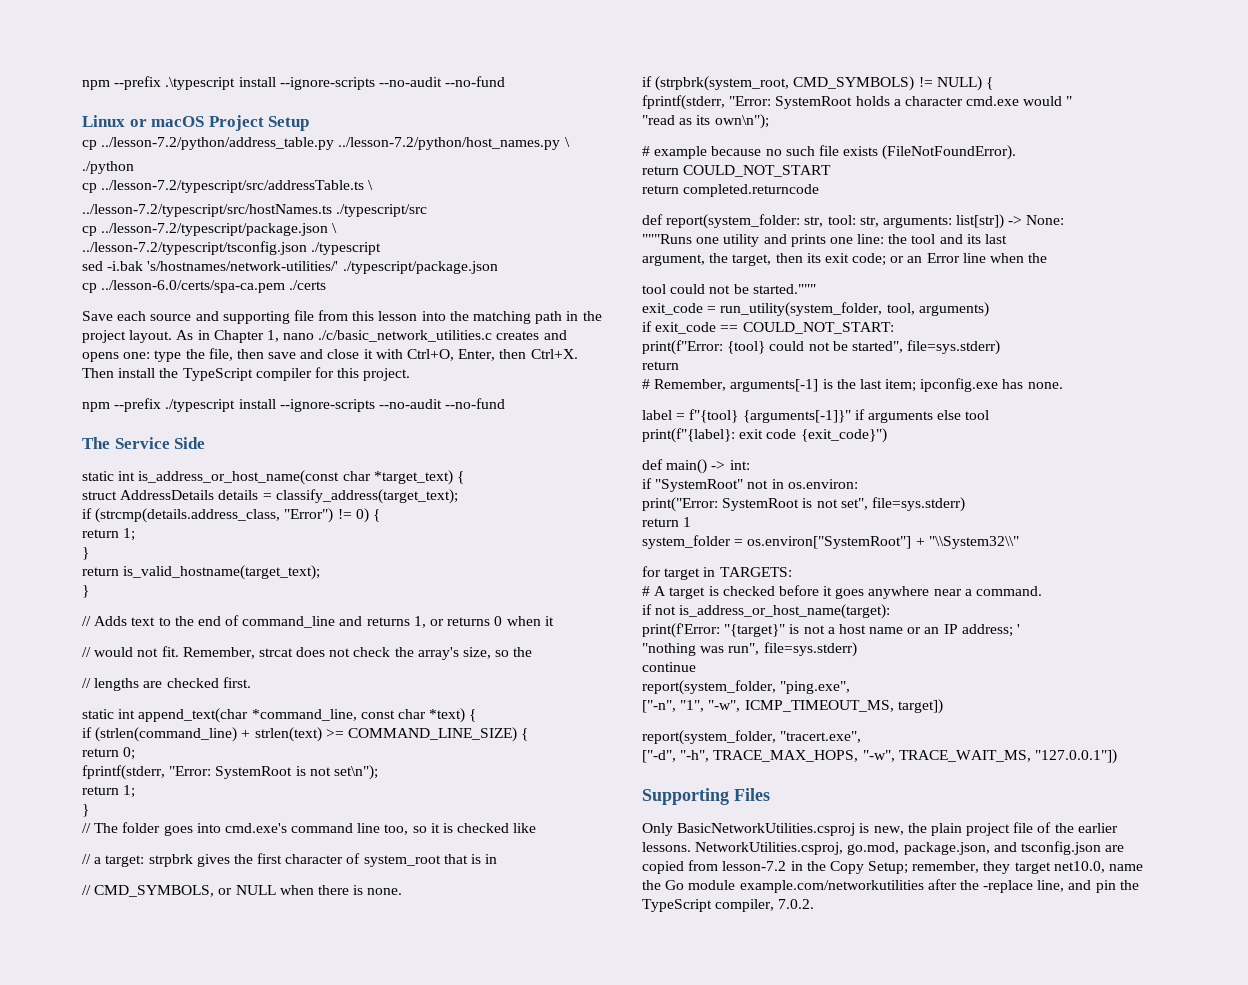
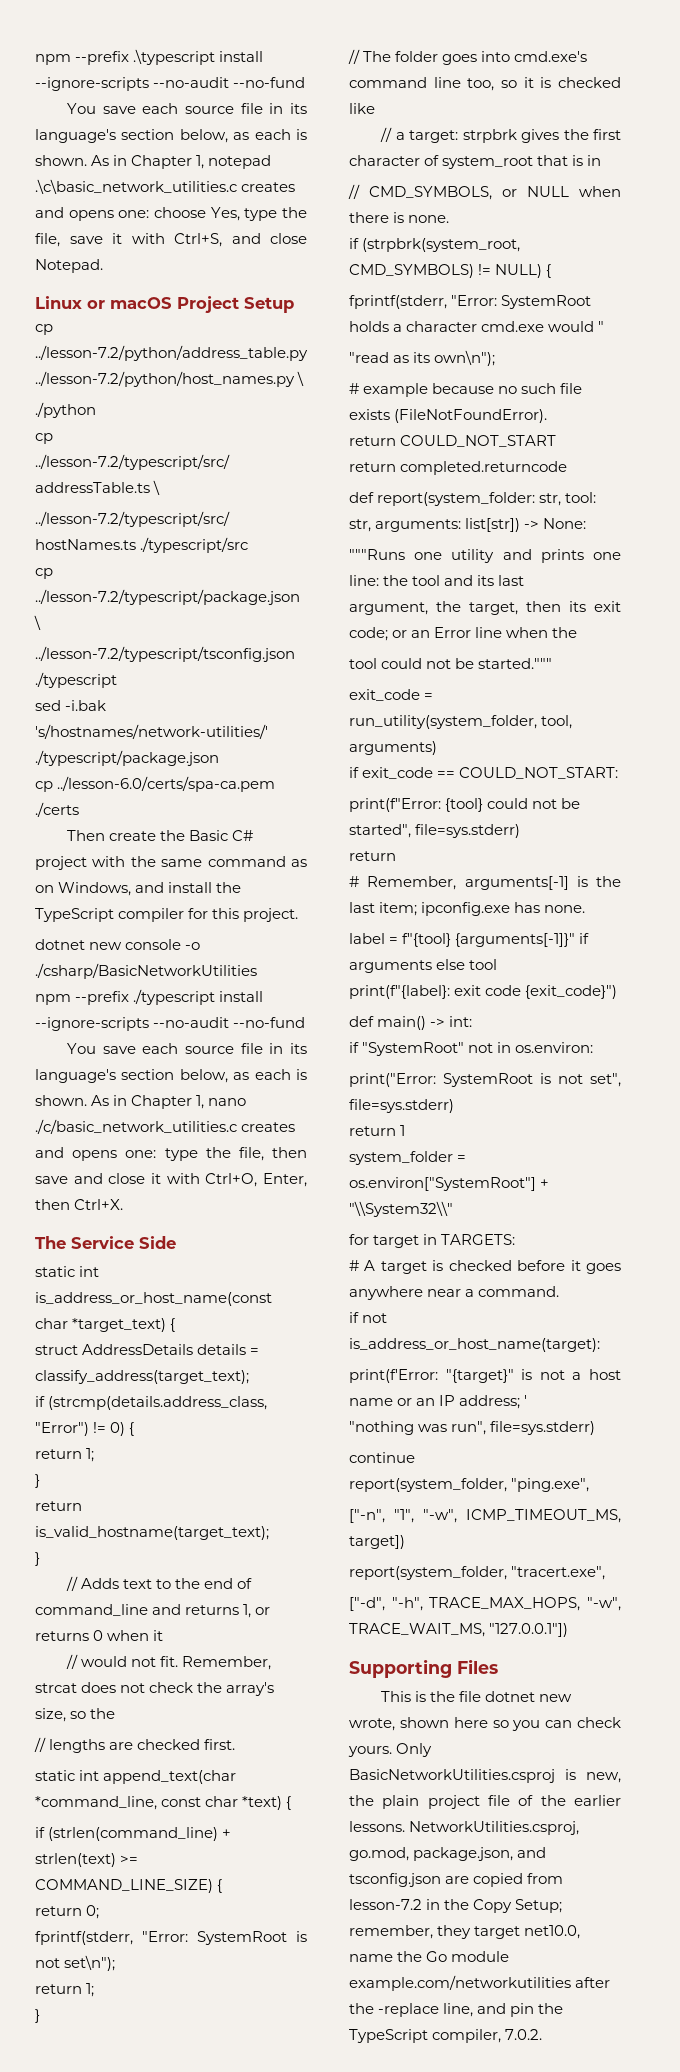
(506, 81) none -> [67,103,307,114] [35,129,307,143] [35,155,272,169] [35,179,296,194] [35,207,307,221] [35,233,307,247] [35,259,103,273] // You save each source file in its language's section below, as each is shown. As in Chapter 1, notepad .\c\basic_network_utilities.c creates and opens one: choose Yes, type the file, save it with Ctrl+S, and close Notepad.
[82,310,602,324] [82,330,173,343] Save each source and supporting file from this lesson into the matching path in the project layout. -> [67,830,254,841] [35,856,307,870] [35,882,242,896] [35,908,299,922] [35,939,201,950] [35,963,257,979] [35,989,264,1005] [35,1017,306,1031] [67,1043,307,1054] [35,1069,307,1083] [35,1095,87,1106] Then create the Basic C# project with the same command as on Windows, and install the TypeScript compiler for this project. // dotnet new console -o ./csharp/BasicNetworkUtilities // npm --prefix ./typescript install --ignore-scripts --no-audit --no-fund // You save each source file in its language's section below, as each is shown.
[82,367,411,381] [82,398,506,412] Then install the TypeScript compiler for this project. // npm --prefix ./typescript install --ignore-scripts --no-audit --no-fund -> (124, 1204) none
(770, 794) none -> [381,1691,573,1702] [349,1717,621,1731] [348,1746,392,1757] This is the file dotnet new wrote, shown here so you can check yours.

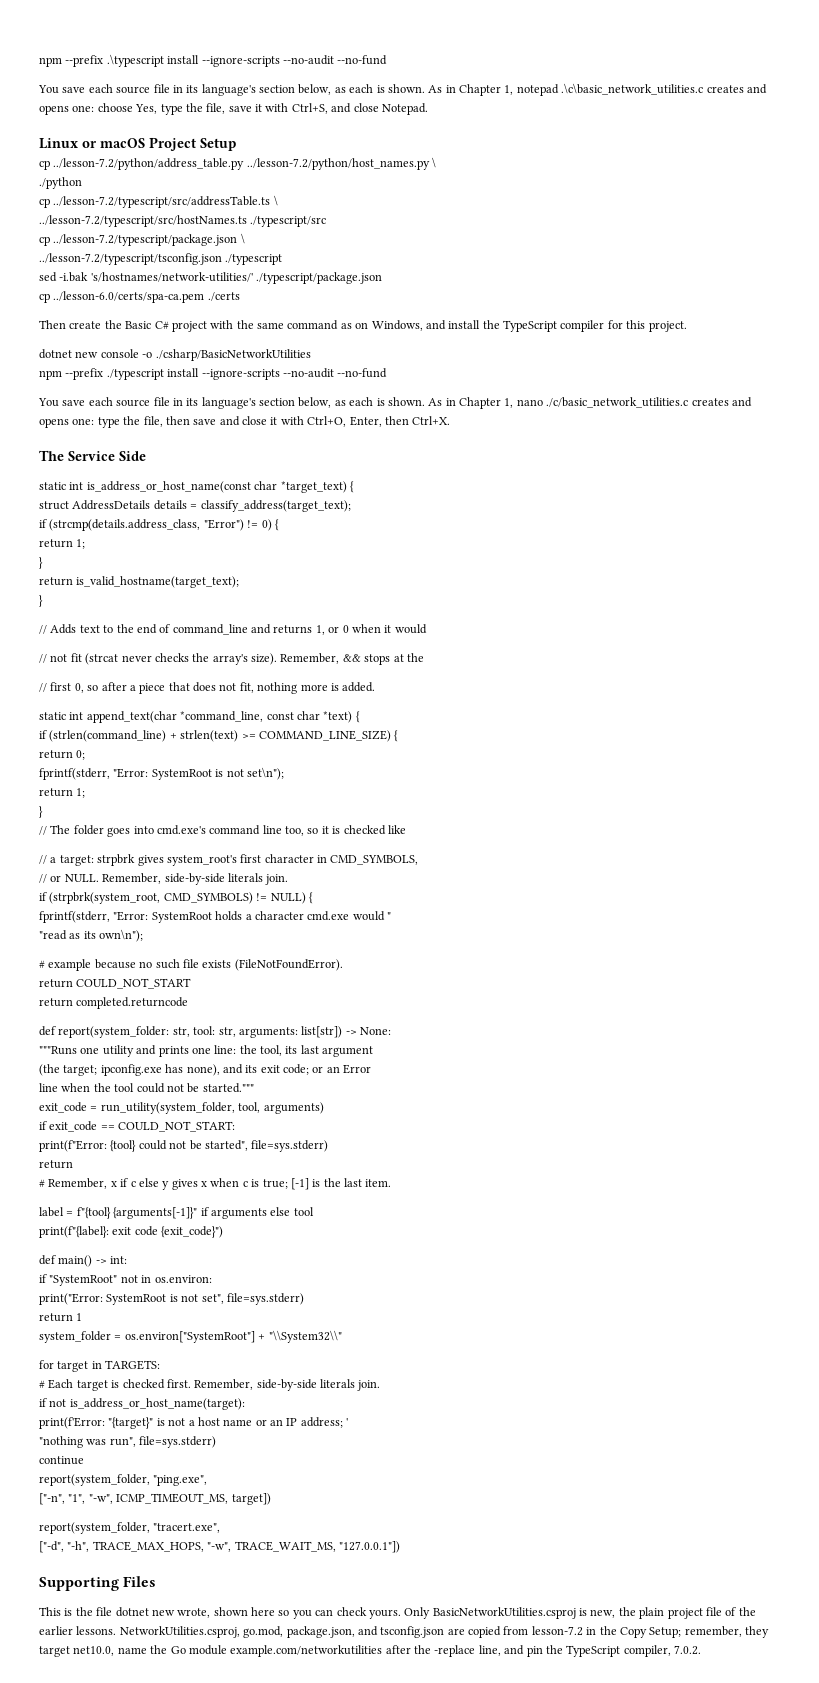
[35,1631,89,1641] returns -> (340, 629) none
[66,1654,272,1670] [35,1682,275,1696] [35,1708,116,1722] [34,1737,236,1753] // // would not fit. Remember, strcat does not check the array's size, so the // // lengths are checked first. -> [394,624,427,634] [39,653,424,665] [39,682,376,694] would // // not fit (strcat never checks the array's size). Remember, && stops at the // // first 0, so after a piece that does not fit, nothing more is added.
[563,129,589,140] the -> [166,855,237,866] system_root's
[424,155,602,169] [348,184,621,200] [349,212,450,223] of system_root that is in // // CMD_SYMBOLS, or NULL when there is none. -> [317,855,419,865] [39,873,289,885] in CMD_SYMBOLS, // // or NULL. Remember, side-by-side literals join.
[412,575,474,586] tool and -> [260,1045,282,1056] tool,
[349,601,561,615] // argument, the target, then -> [322,1046,374,1057] [39,1064,243,1076] argument // (the target; ipconfig.exe has none), and
(472, 632) none -> (372, 1069) //
(578, 632) // -> (111, 1087) none
[464,876,621,890] [349,902,586,916] arguments[-1] is the last item; ipconfig.exe has none. -> [110,1178,392,1190] x if c else y gives x when c is true; [-1] is the last item.
[364,1260,376,1271] A -> [48,1379,74,1389] Each
[517,1260,621,1274] [349,1286,560,1300] before it goes anywhere near a command. -> [166,1379,381,1391] first. Remember, side-by-side literals join.

